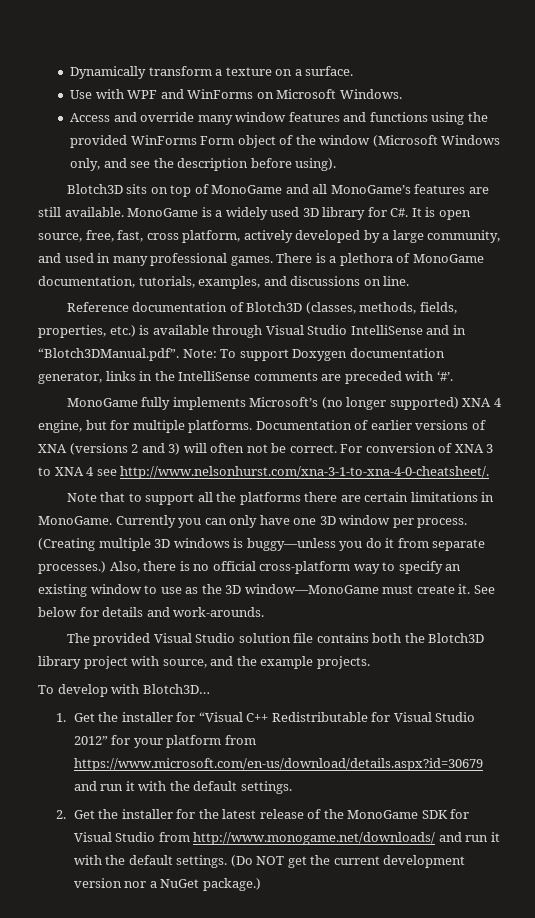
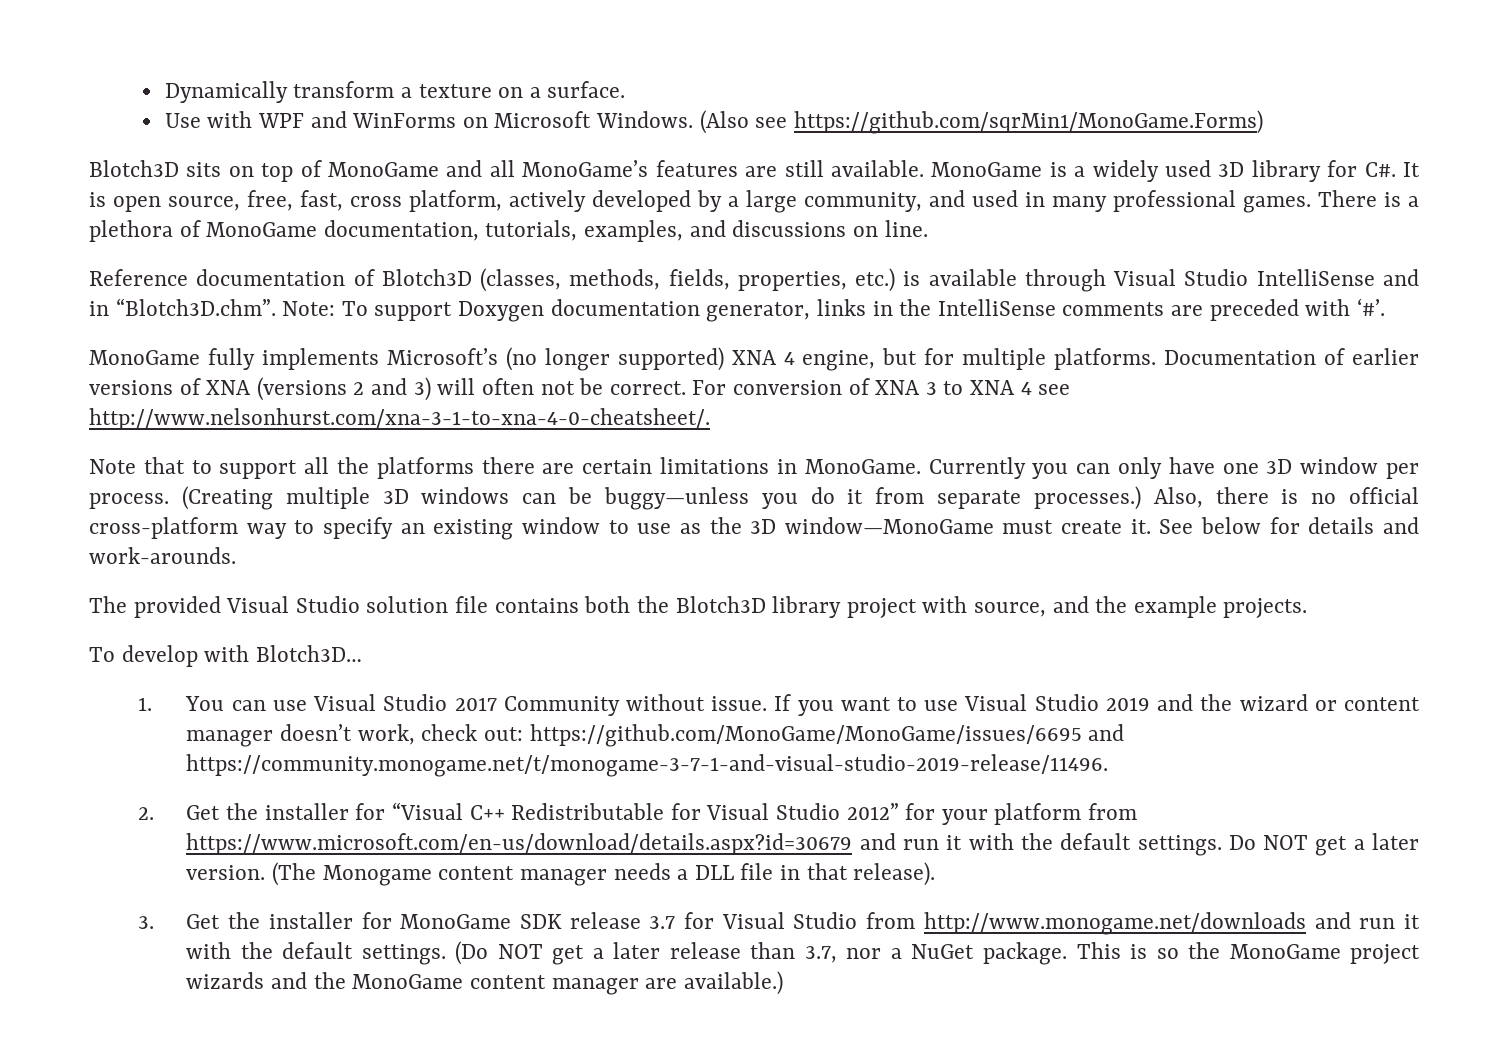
[70,112,488,125] [70,135,501,148] [70,158,337,171] // Access and override many window features and functions using the provided WinForms Form object of the window (Microsoft Windows only, and see the description before using). -> [699,110,1263,134] (Also see https://github.com/sqrMin1/MonoGame.Forms)
[38,348,179,361] “Blotch3DManual.pdf”. -> [115,298,276,316] “Blotch3D.chm”.
[233,538,244,548] is -> [522,487,592,504] can be
(66, 717) none -> [185,694,1420,716] [186,724,1125,747] [186,754,1109,777] [137,807,154,820] You can use Visual Studio 2017 Community without issue. If you want to use Visual Studio 2019 and the wizard or content manager doesn’t work, check out: https://github.com/MonoGame/MonoGame/issues/6695 and https://community.monogame.net/t/monogame-3-7-1-and-visual-studio-2019-release/11496. // 2.
[55,809,448,819] // 2. Get the installer for the latest release of the MonoGame SDK -> [1228,833,1419,856] [186,862,936,886] [137,912,676,929] Do NOT get a later version. (The Monogame content manager needs a DLL file in that release). // 3. Get the installer for MonoGame SDK release 3.7
[193,832,436,845] http://www.monogame.net/downloads/ -> [923,912,1306,935] http://www.monogame.net/downloads
[310,855,466,868] [73,878,261,891] the current development version nor a NuGet package.) -> [592,942,1421,965] [186,971,783,995] a later release than 3.7, nor a NuGet package. This is so the MonoGame project wizards and the MonoGame content manager are available.)

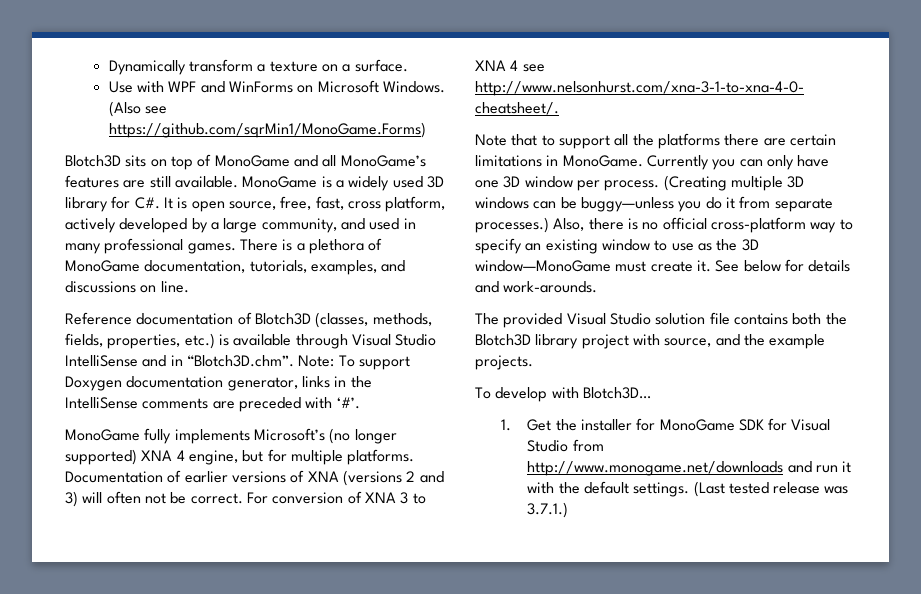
[185,694,1420,716] [186,724,1125,747] [186,754,1109,777] [137,802,1138,825] [186,833,1419,856] [186,862,936,886] [137,916,154,929] You can use Visual Studio 2017 Community without issue. If you want to use Visual Studio 2019 and the wizard or content manager doesn’t work, check out: https://github.com/MonoGame/MonoGame/issues/6695 and https://community.monogame.net/t/monogame-3-7-1-and-visual-studio-2019-release/11496. // 2. Get the installer for “Visual C++ Redistributable for Visual Studio 2012” for your platform from https://www.microsoft.com/en-us/download/details.aspx?id=30679 and run it with the default settings. Do NOT get a later version. (The Monogame content manager needs a DLL file in that release). // 3. -> (512, 425) none
[569,912,676,929] release 3.7 -> (764, 425) none
[455,941,1421,965] [186,971,783,995] (Do NOT get a later release than 3.7, nor a NuGet package. This is so the MonoGame project wizards and the MonoGame content manager are available.) -> [693,481,849,497] [527,502,569,518] (Last tested release was 3.7.1.)

